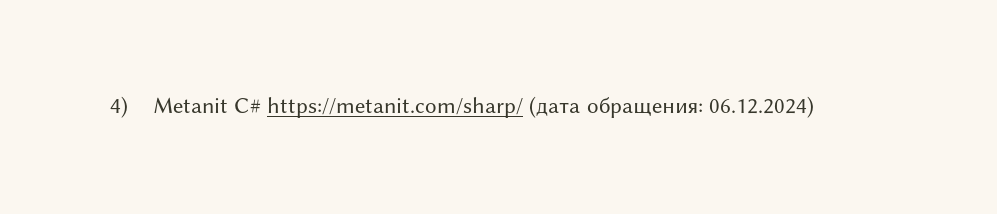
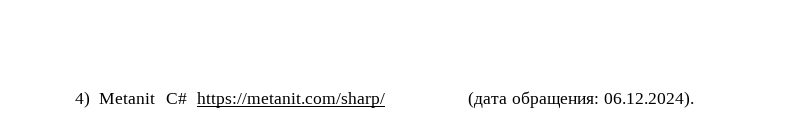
[708,96,814,118] 06.12.2024) -> [603,91,694,108] 06.12.2024).

